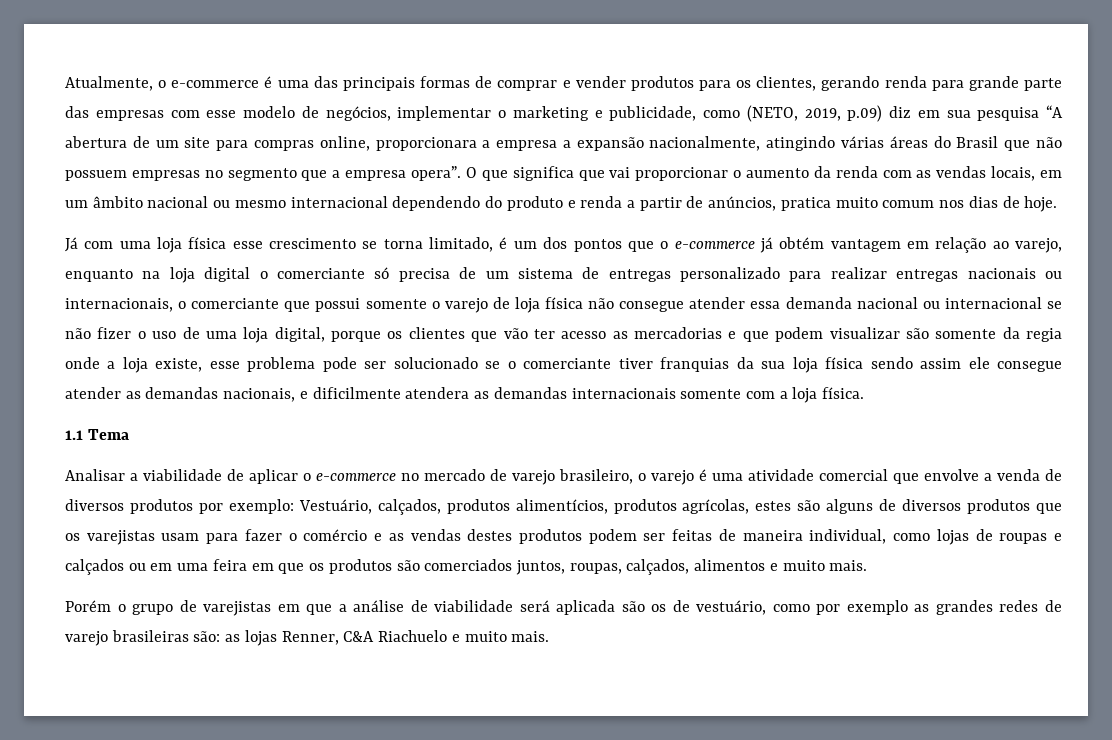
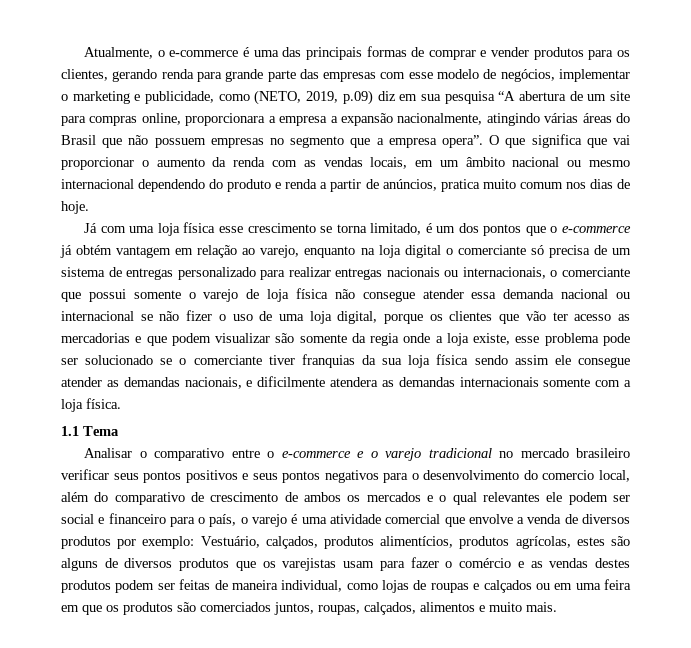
[130,469,633,485] a viabilidade de aplicar o e-commerce no mercado de varejo brasileiro, -> [139,448,630,461] [61,469,631,483] [61,492,630,505] [61,513,237,527] o comparativo entre o e-commerce e o varejo tradicional no mercado brasileiro verificar seus pontos positivos e seus pontos negativos para o desenvolvimento do comercio local, além do comparativo de crescimento de ambos os mercados e o qual relevantes ele podem ser social e financeiro para o país,
[65,600,1062,616] [65,630,550,646] // Porém o grupo de varejistas em que a análise de viabilidade será aplicada são os de vestuário, como por exemplo as grandes redes de varejo brasileiras são: as lojas Renner, C&A Riachuelo e muito mais. -> (557, 607) none

